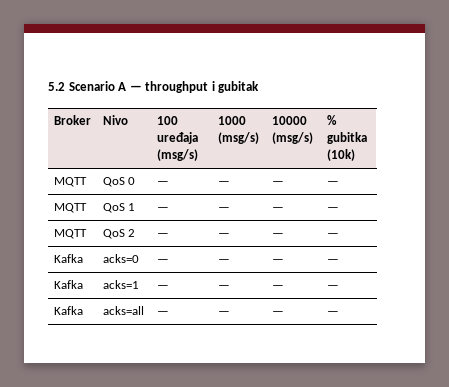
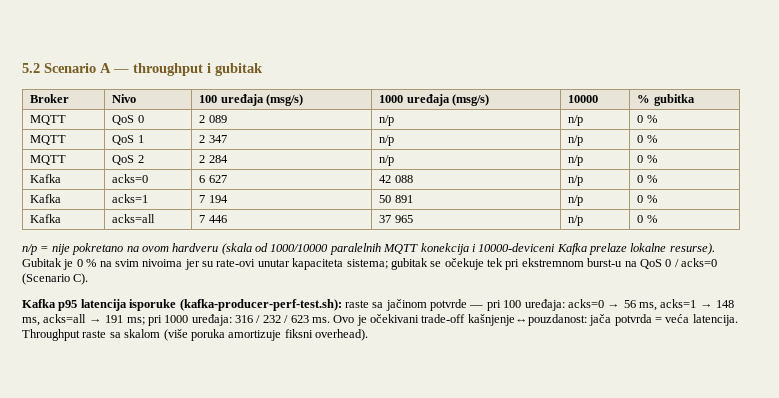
(246, 120) none -> [406,94,450,106] uređaja
[271,132,313,144] (msg/s) -> (599, 99) none
[326,149,355,161] (10k) -> (695, 100) none
[156,181,169,185] [217,181,230,185] [271,181,284,185] [326,181,339,185] [53,203,87,213] [102,203,136,213] [156,207,169,211] [217,207,230,211] [271,207,284,211] [326,207,339,211] [53,229,87,239] [102,229,136,239] [156,233,169,237] [217,233,230,237] [271,233,284,237] [326,233,339,237] [53,254,83,263] [102,254,139,263] [156,259,169,263] [217,259,230,263] [271,259,284,263] [326,259,339,263] [53,280,83,289] [102,280,139,289] [156,285,169,289] [217,285,230,289] [271,285,284,289] [326,285,339,289] [53,306,83,315] [102,306,144,315] [156,311,169,315] [217,311,230,315] [271,311,284,315] [326,311,339,315] — | — | — | — // MQTT | QoS 1 | — | — | — | — // MQTT | QoS 2 | — | — | — | — // Kafka | acks=0 | — | — | — | — // Kafka | acks=1 | — | — | — | — // Kafka | acks=all | — | — | — | — -> [199,115,227,123] [379,115,395,126] [568,115,584,126] [637,115,657,123] [30,135,67,145] [112,135,144,145] [199,135,227,143] [379,135,395,146] [568,135,584,146] [637,135,657,143] [30,155,67,165] [112,155,144,165] [199,155,228,163] [379,155,395,166] [568,155,584,166] [637,155,657,163] [30,174,62,183] [112,174,149,183] [199,175,227,183] [379,175,413,183] [568,175,584,186] [637,175,657,183] [30,194,62,203] [112,194,149,203] [199,195,228,203] [379,195,413,203] [568,195,584,206] [637,195,657,203] [30,214,62,223] [112,214,156,223] [199,215,227,223] [379,215,413,223] [568,215,584,226] [637,215,657,223] [22,243,715,255] [22,258,717,270] [22,273,89,285] [22,299,735,311] [22,314,738,326] [22,329,368,341] 2 089 | n/p | n/p | 0 % // MQTT | QoS 1 | 2 347 | n/p | n/p | 0 % // MQTT | QoS 2 | 2 284 | n/p | n/p | 0 % // Kafka | acks=0 | 6 627 | 42 088 | n/p | 0 % // Kafka | acks=1 | 7 194 | 50 891 | n/p | 0 % // Kafka | acks=all | 7 446 | 37 965 | n/p | 0 % // n/p = nije pokretano na ovom hardveru (skala od 1000/10000 paralelnih MQTT konekcija i 10000-deviceni Kafka prelaze lokalne resurse). Gubitak je 0 % na svim nivoima jer su rate-ovi unutar kapaciteta sistema; gubitak se očekuje tek pri ekstremnom burst-u na QoS 0 / acks=0 (Scenario C). // Kafka p95 latencija isporuke (kafka-producer-perf-test.sh): raste sa jačinom potvrde — pri 100 uređaja: acks=0 → 56 ms, acks=1 → 148 ms, acks=all → 191 ms; pri 1000 uređaja: 316 / 232 / 623 ms. Ovo je očekivani trade-off kašnjenje↔pouzdanost: jača potvrda = veća latencija. Throughput raste sa skalom (više poruka amortizuje fiksni overhead).

